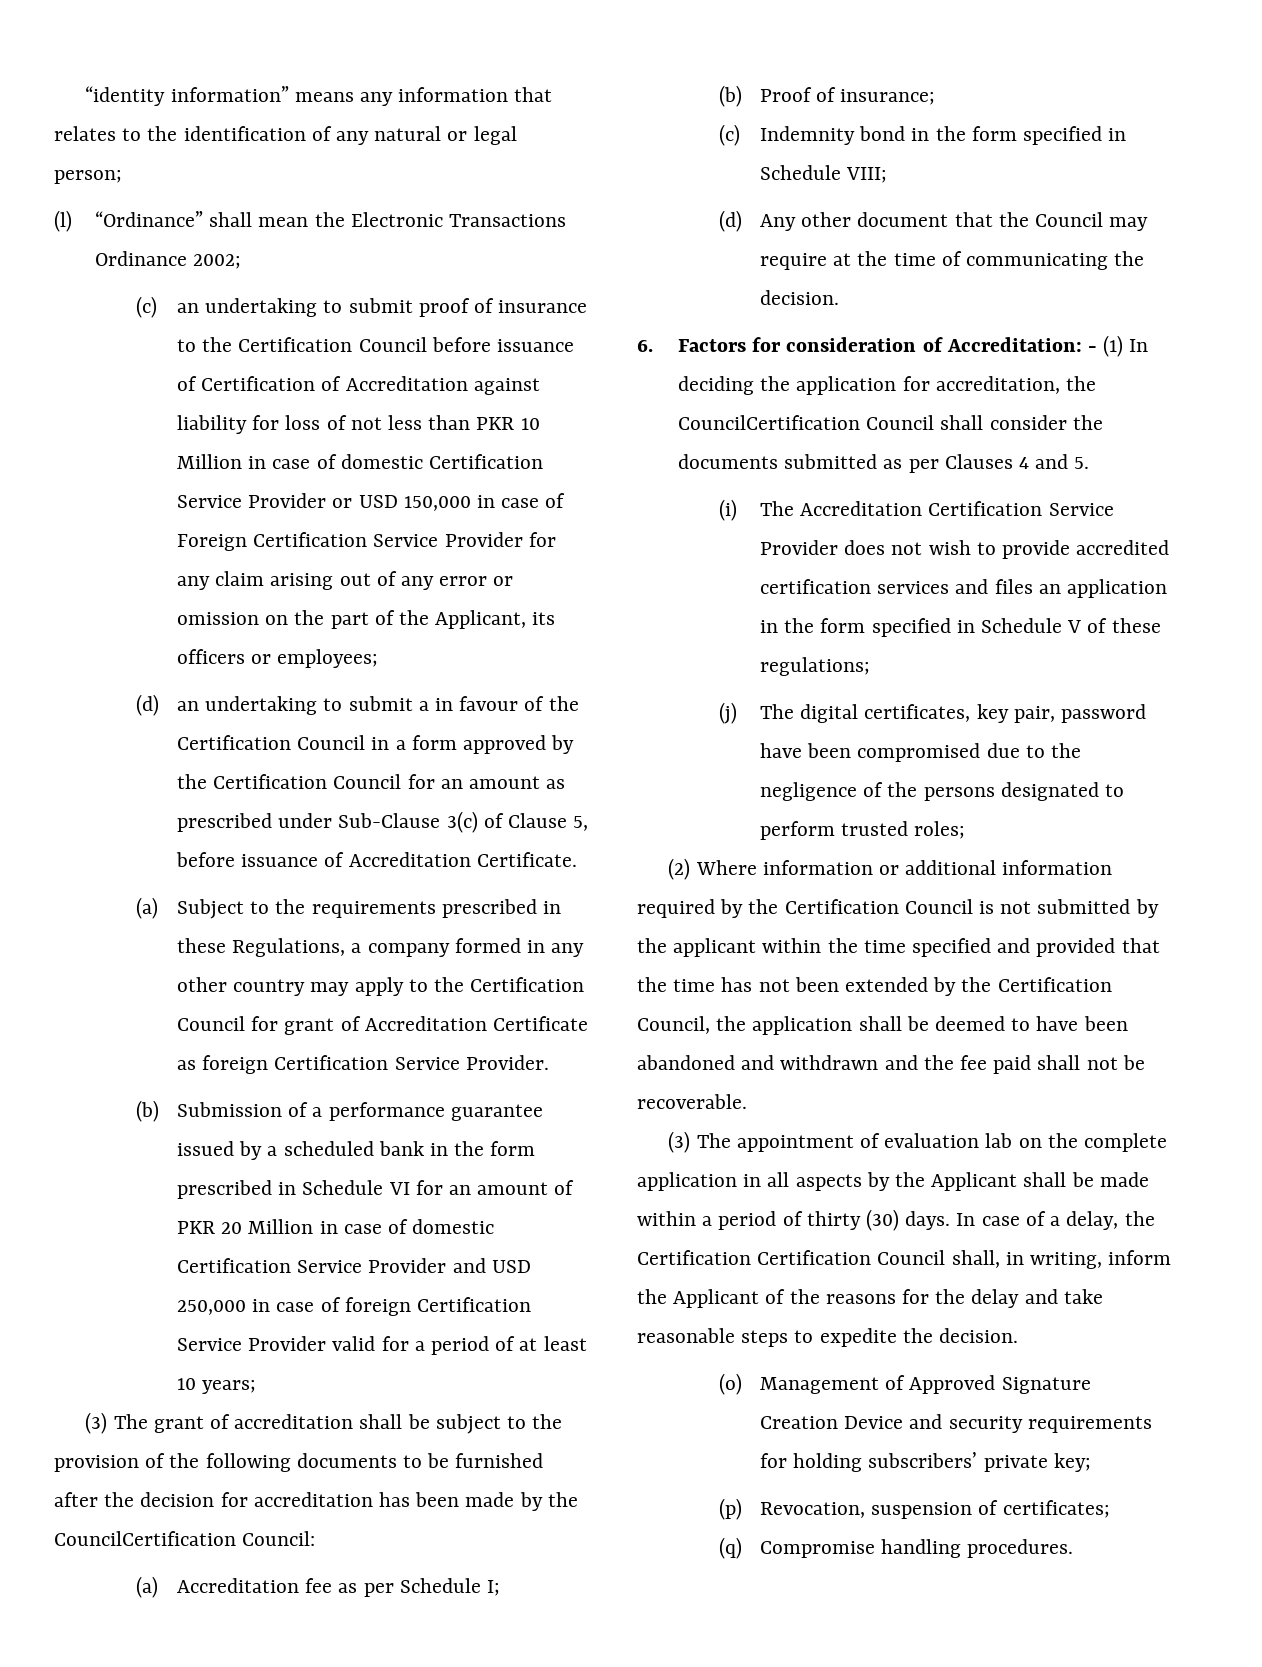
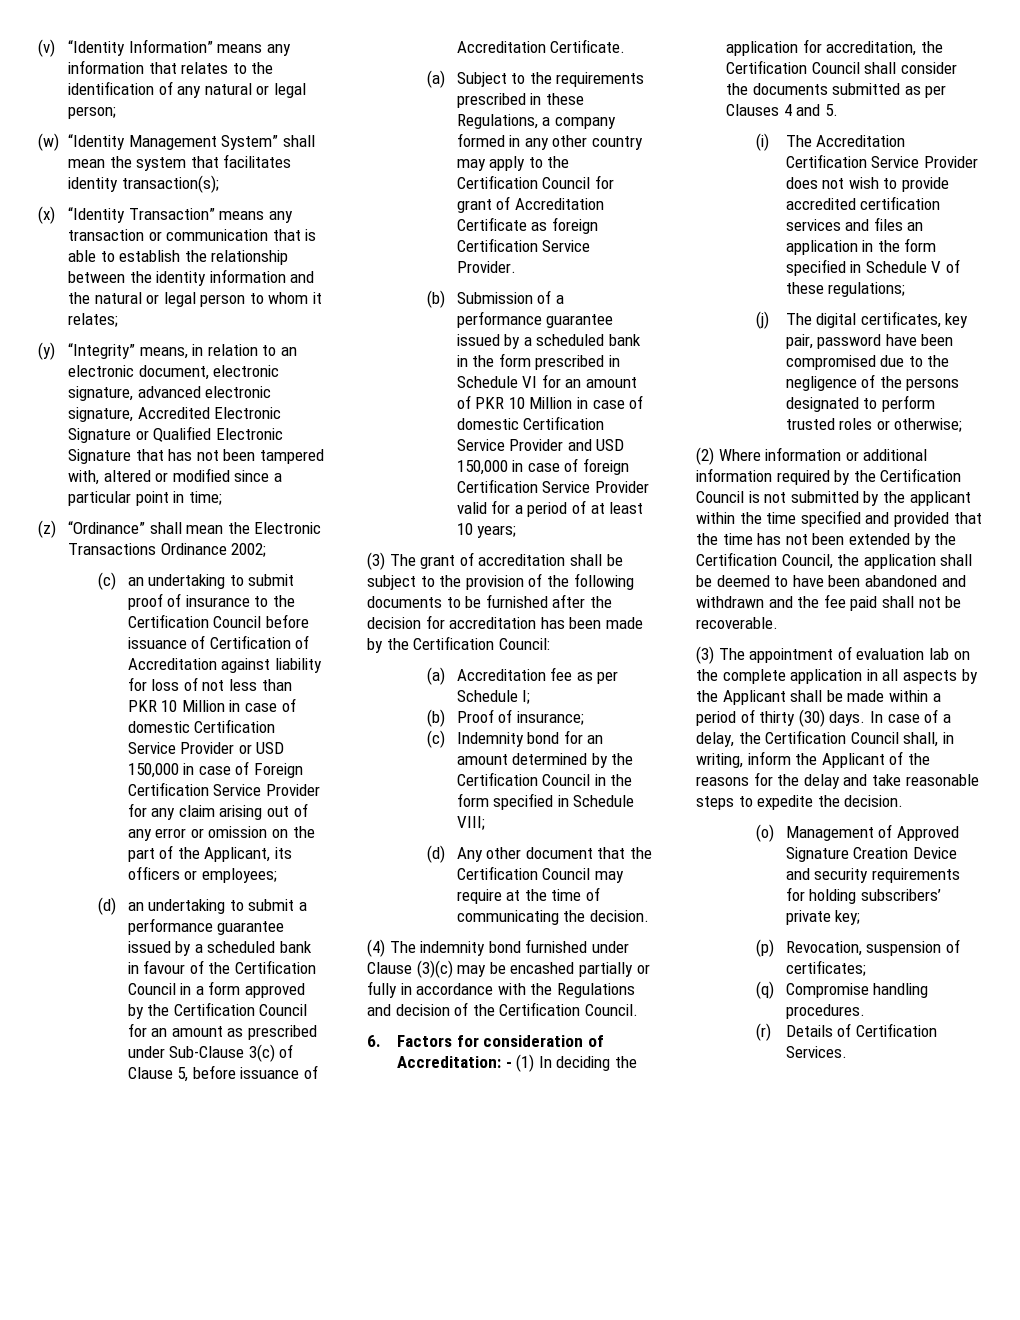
[85,86,289,106] “identity information” -> [38,39,213,57] (v) “Identity Information”
[54,210,72,232] (l) -> [38,133,315,151] [67,154,292,171] [67,175,219,193] [38,206,293,224] [67,229,317,241] [67,250,289,265] [67,269,315,286] [67,292,323,307] [67,313,118,327] [38,342,297,360] [67,365,280,380] [67,386,272,401] [67,407,282,422] [67,426,283,443] [67,449,324,464] [67,468,282,485] [67,491,222,506] [38,520,56,538] (w) “Identity Management System” shall mean the system that facilitates identity transaction(s); // (x) “Identity Transaction” means any transaction or communication that is able to establish the relationship between the identity information and the natural or legal person to whom it relates; // (y) “Integrity” means, in relation to an electronic document, electronic signature, advanced electronic signature, Accredited Electronic Signature or Qualified Electronic Signature that has not been tampered with, altered or modified since a particular point in time; // (z)
(429, 706) none -> [127,918,285,935] [127,941,313,956] performance guarantee issued by a scheduled bank
[221,1222,243,1234] 20 -> [508,397,525,409] 10
[176,1300,246,1315] 250,000 -> [456,460,508,475] 150,000
[54,1531,236,1546] CouncilCertification -> [413,636,495,650] Certification
(906, 133) none -> [563,730,604,744] [456,753,634,768] [456,772,591,786] for an amount determined by the Certification Council
(1029, 219) none -> [456,866,538,880] Certification
(839, 297) none -> [367,939,629,957] [367,960,650,978] [367,981,635,998] [367,1002,638,1016] // (4) The indemnity bond furnished under Clause (3)(c) may be encashed partially or fully in accordance with the Regulations and decision of the Certification Council.
[677,415,860,430] CouncilCertification -> [725,60,807,74] Certification
[914,821,966,839] roles; -> [839,418,963,432] roles or otherwise;
[757,1250,872,1265] Certification -> (847, 737) none
(1074, 1548) none -> [755,1023,937,1041] [785,1046,847,1058] // (r) Details of Certification Services.

